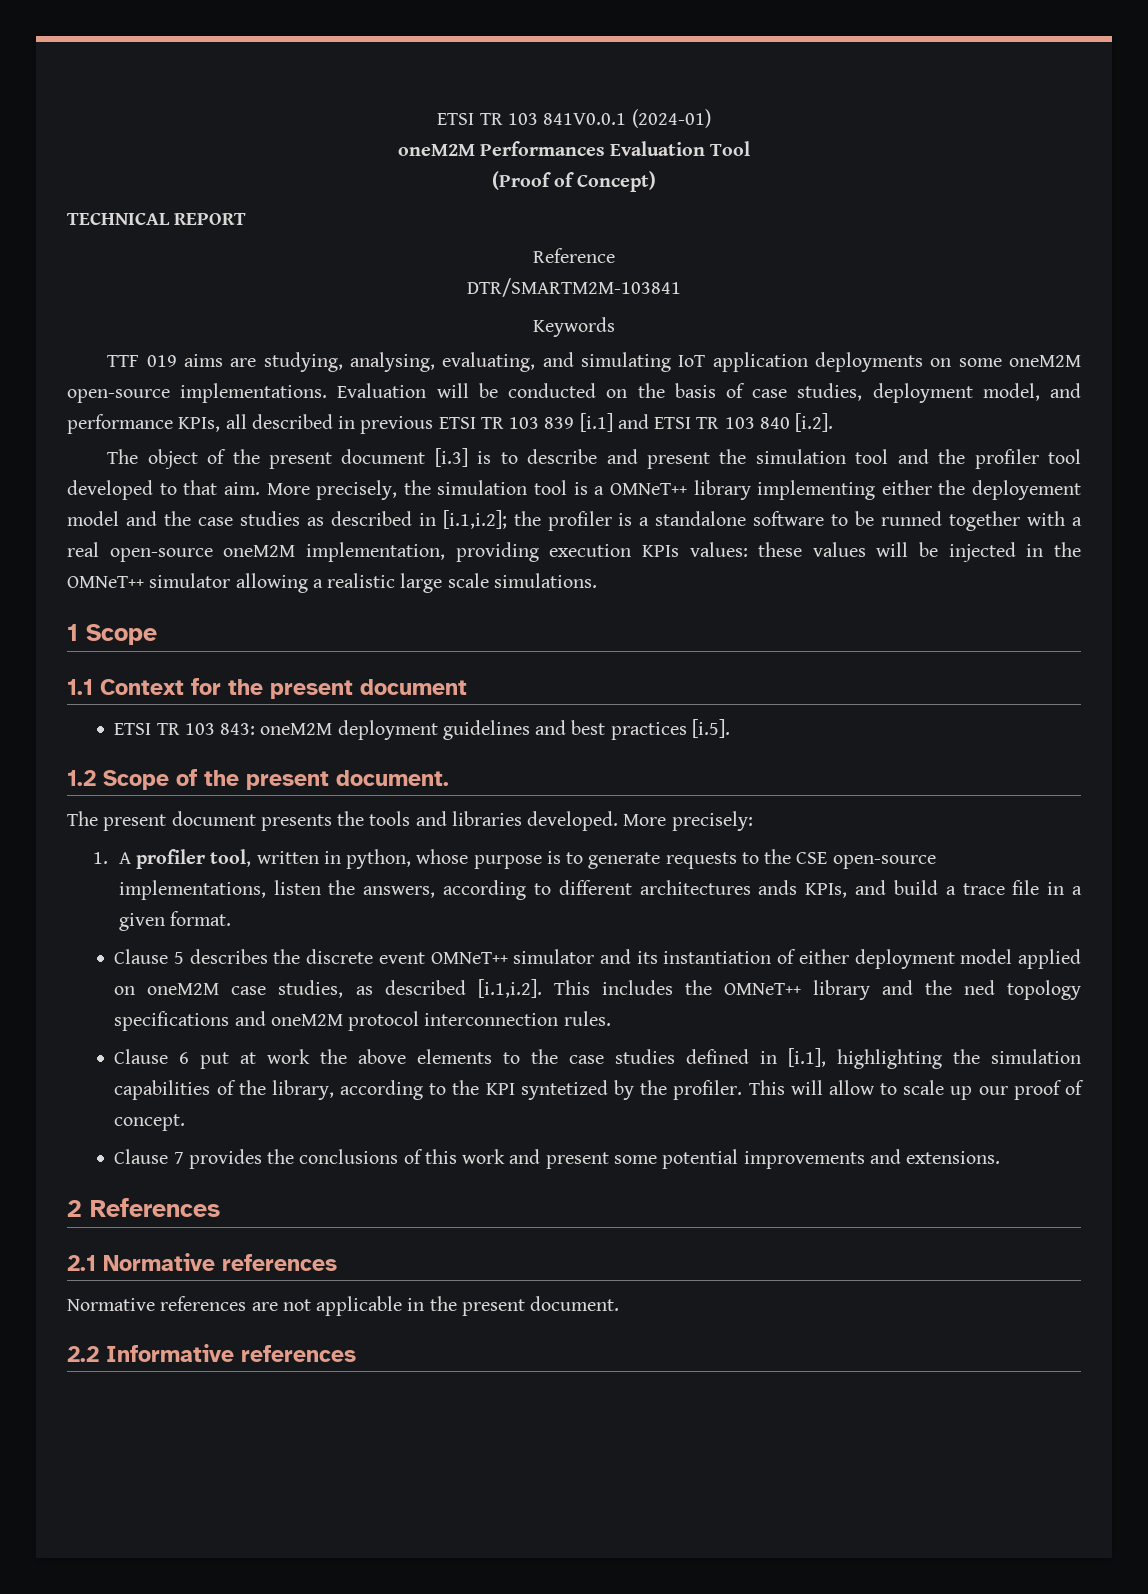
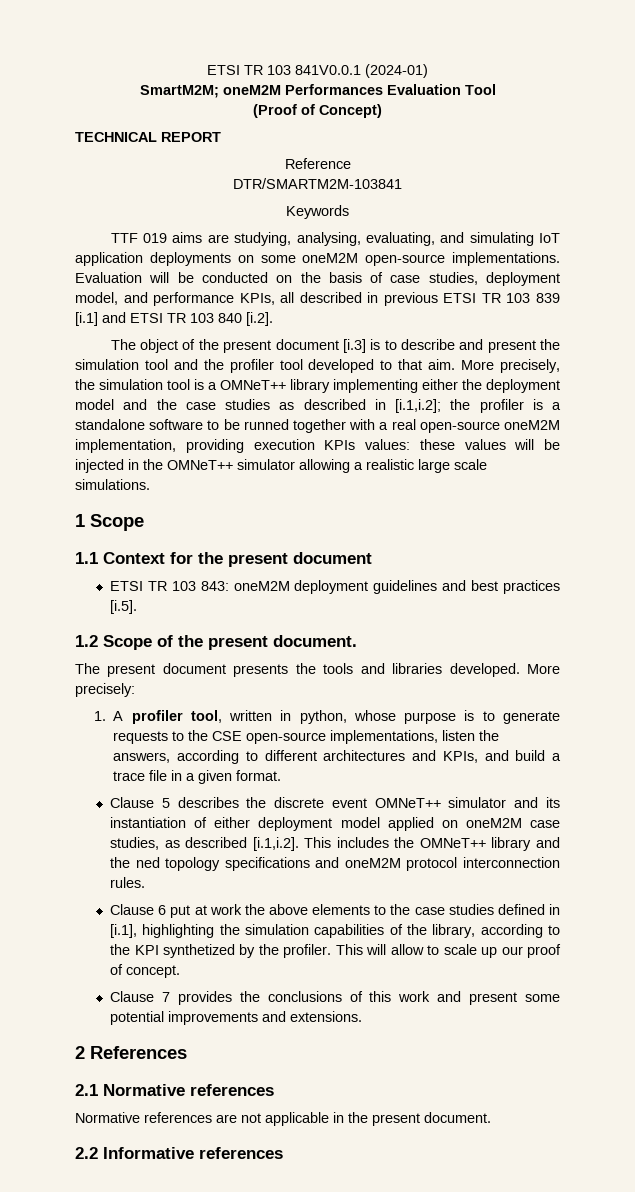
(711, 118) none -> [139,85,219,98] SmartM2M;
[972,480,1081,500] deployement -> [486,379,560,393] deployment
[758,880,798,895] ands -> [412,750,437,761] and
[520,1080,608,1100] syntetized -> [162,944,235,958] synthetized

